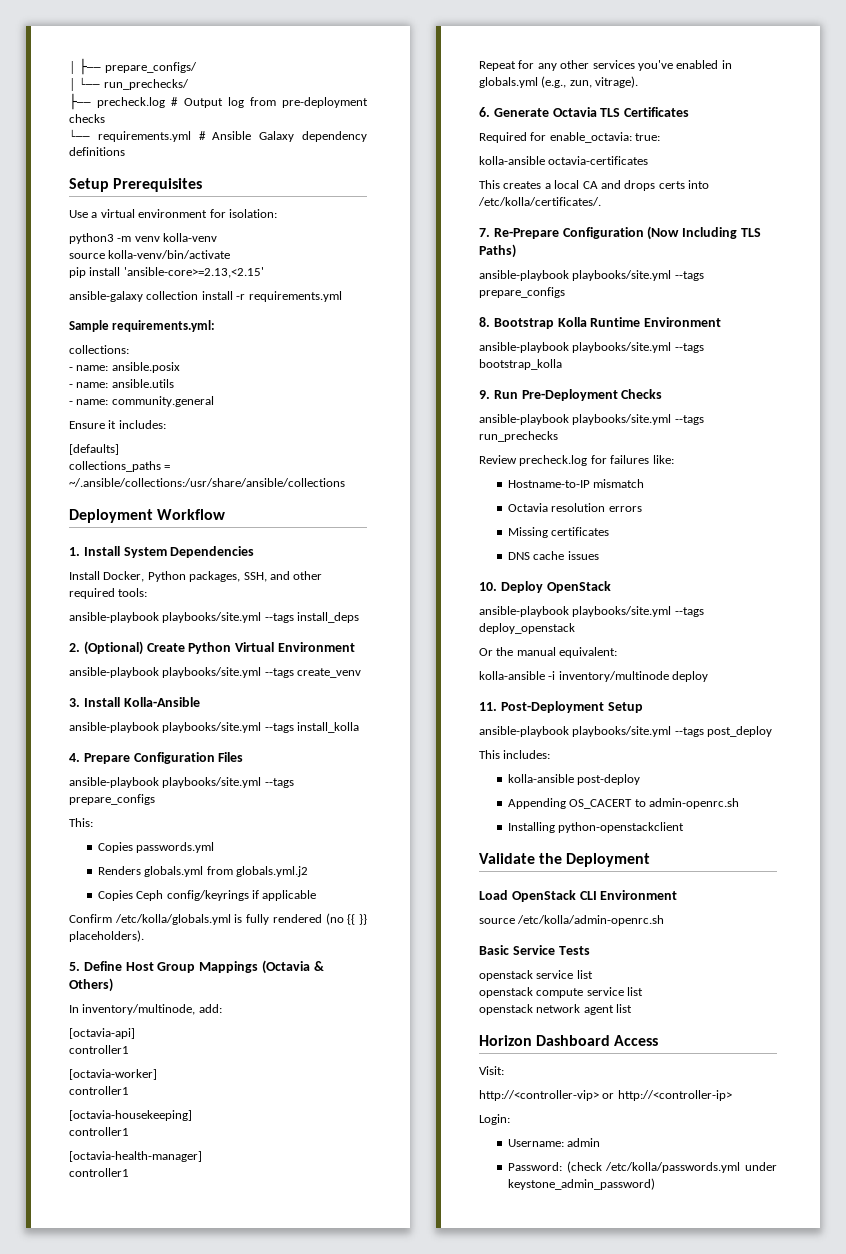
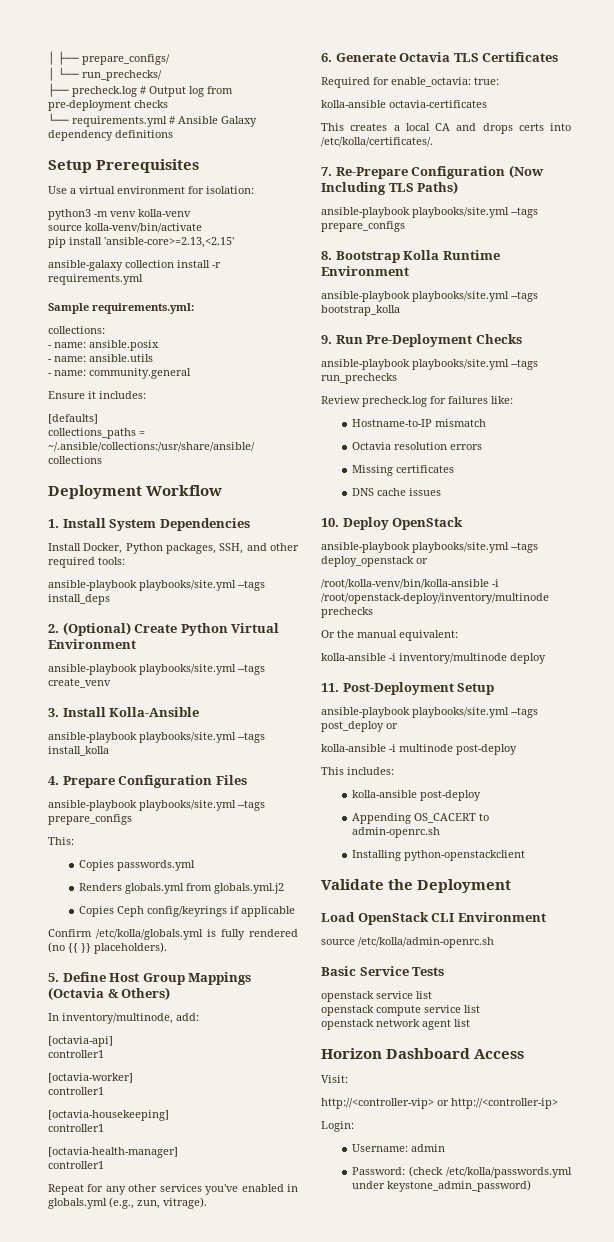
(575, 628) none -> [416,558,428,564] [321,579,499,589] [321,593,549,604] [321,607,373,618] or // /root/kolla-venv/bin/kolla-ansible -i /root/openstack-deploy/inventory/multinode prechecks
(773, 731) none -> [386,723,398,729] [321,744,517,755] or // kolla-ansible -i multinode post-deploy

